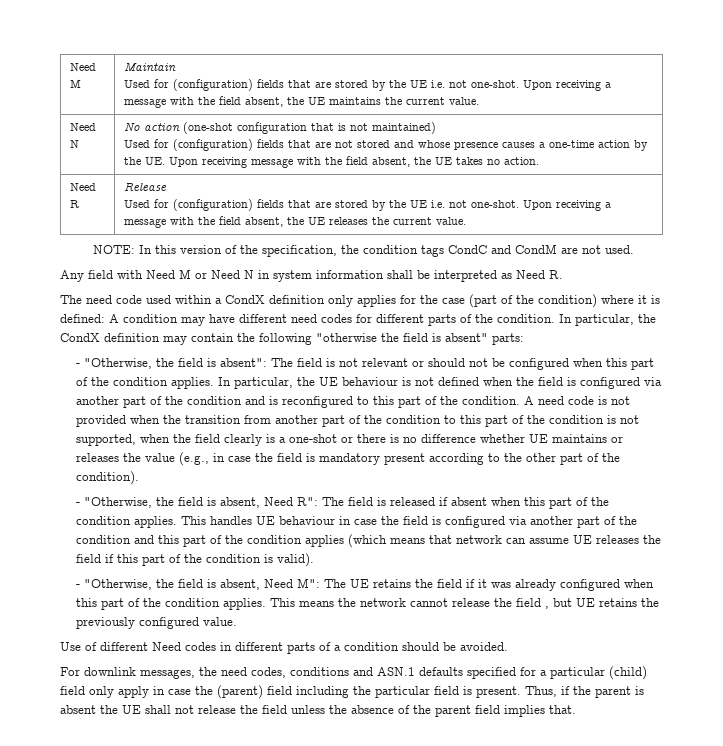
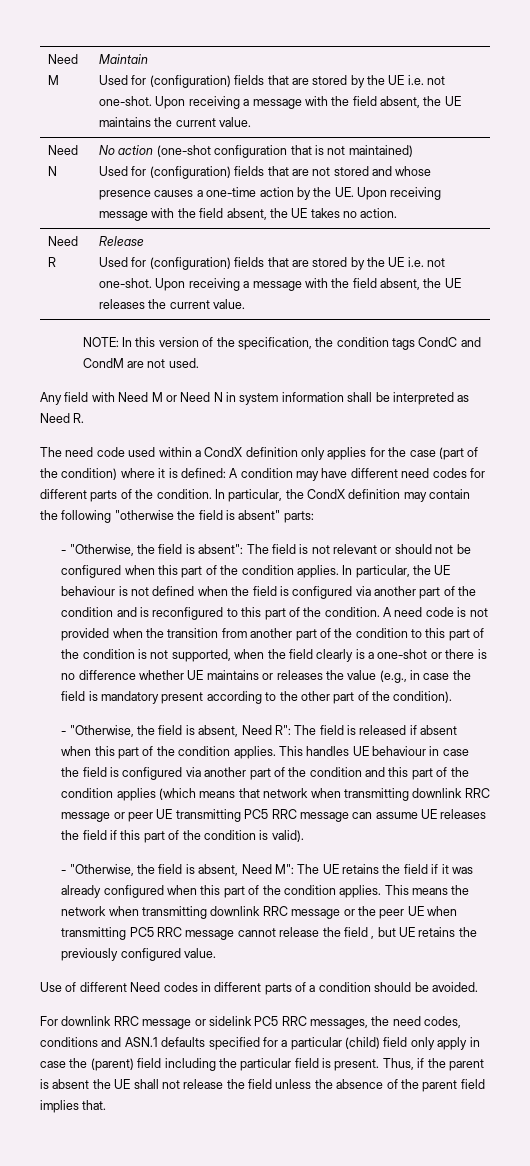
(503, 539) none -> [310,788,490,801] [61,809,349,822] when transmitting downlink RRC message or peer UE transmitting PC5 RRC message
(407, 602) none -> [108,906,458,919] [61,927,235,940] when transmitting downlink RRC message or the peer UE when transmitting PC5 RRC message
(136, 671) none -> [113,1016,307,1029] RRC message or sidelink PC5 RRC

